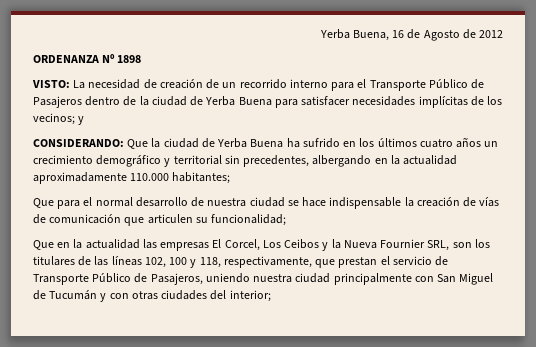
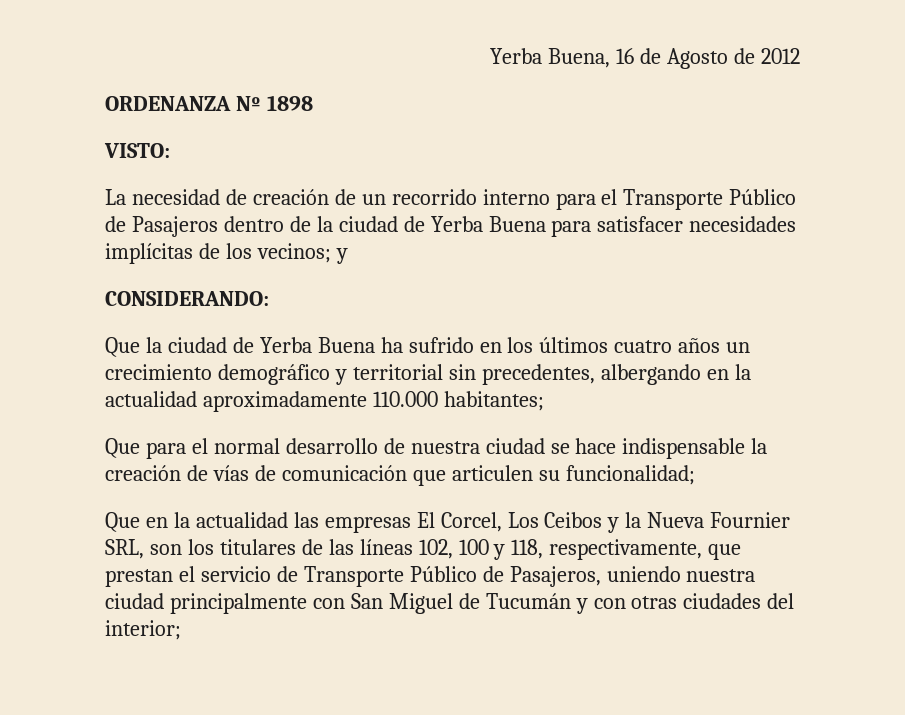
(70, 84) none -> (170, 150) //
(124, 143) none -> (269, 298) //

